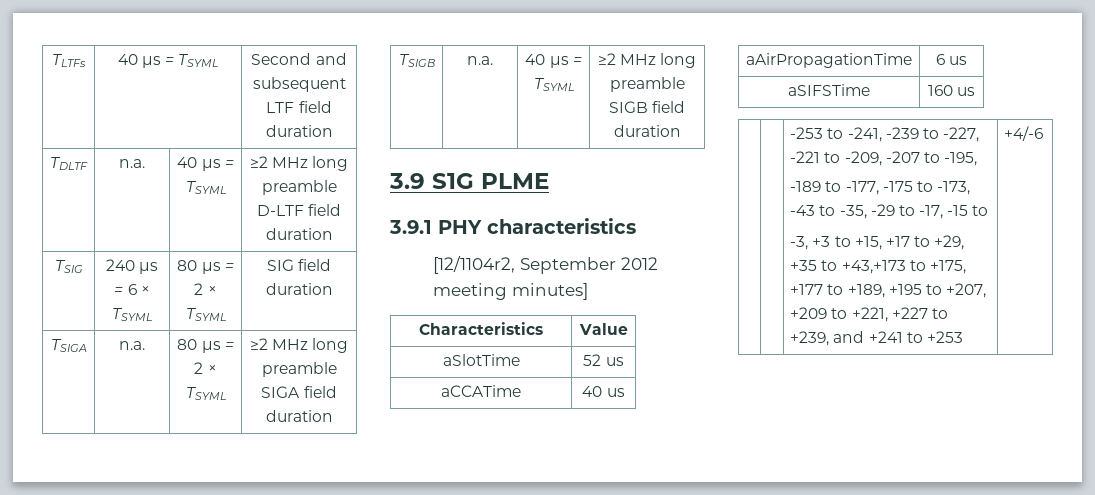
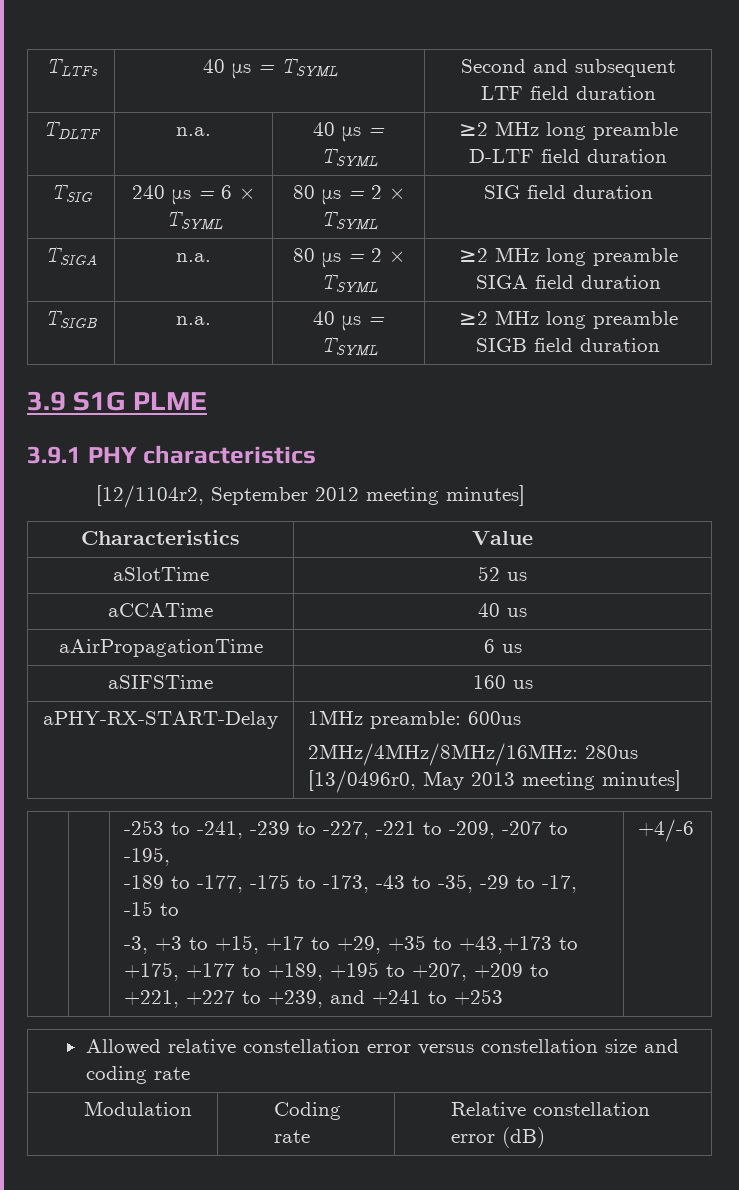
(976, 91) none -> [43,711,278,729] [308,710,522,729] [308,743,639,766] [308,770,682,793] // aPHY-RX-START-Delay | 1MHz preamble: 600us // 2MHz/4MHz/8MHz/16MHz: 280us [13/0496r0, May 2013 meeting minutes]
(1044, 133) none -> [85,1039,679,1055] [85,1066,190,1084] [83,1101,192,1116] [273,1102,341,1120] [273,1130,310,1143] [450,1102,650,1118] [450,1127,545,1148] // Allowed relative constellation error versus constellation size and coding rate // Modulation | Coding rate | Relative constellation error (dB)

